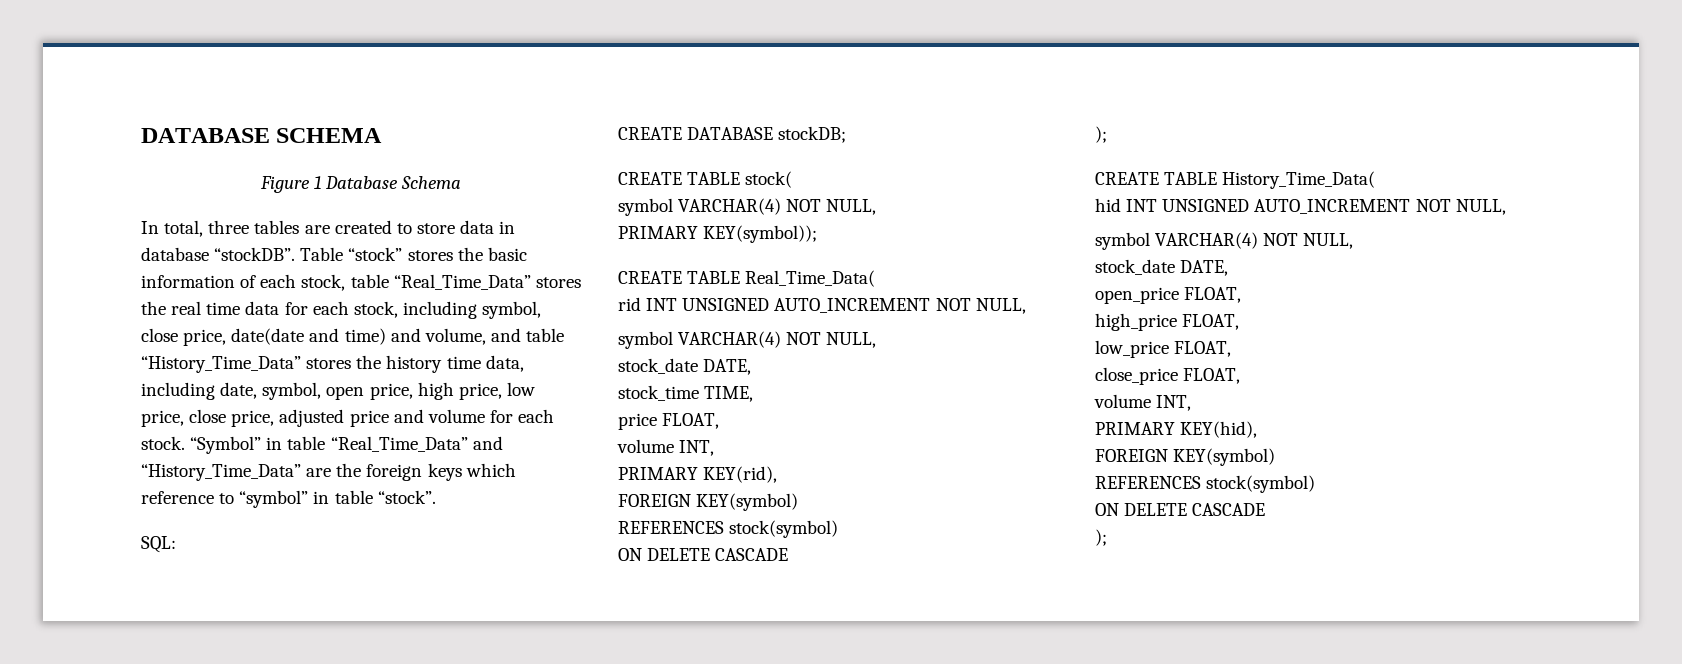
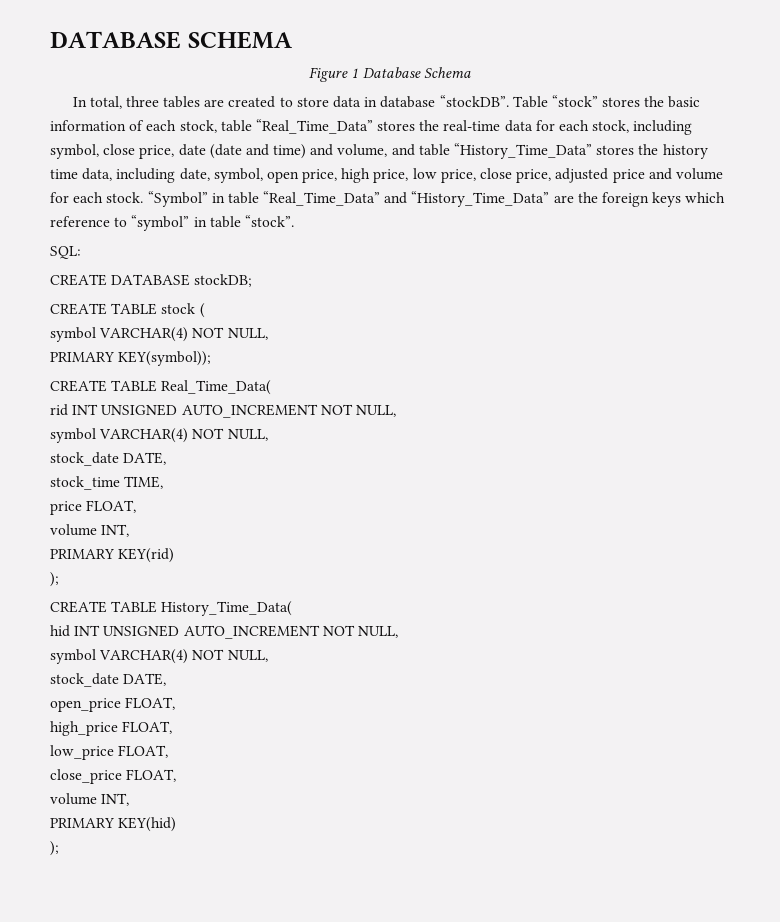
[171,301,241,315] real time -> [443,120,501,131] real-time
[231,328,305,345] date(date -> [178,144,242,159] date (date
[745,171,793,188] stock( -> [161,303,205,318] stock (
[703,466,778,483] [618,493,799,511] [618,520,839,538] [618,548,789,561] KEY(rid), // FOREIGN KEY(symbol) // REFERENCES stock(symbol) // ON DELETE CASCADE -> [118,548,175,563] KEY(rid)
[1180,421,1258,438] [1095,448,1276,466] [1095,475,1316,493] [1095,503,1266,516] KEY(hid), // FOREIGN KEY(symbol) // REFERENCES stock(symbol) // ON DELETE CASCADE -> [118,817,177,832] KEY(hid)

